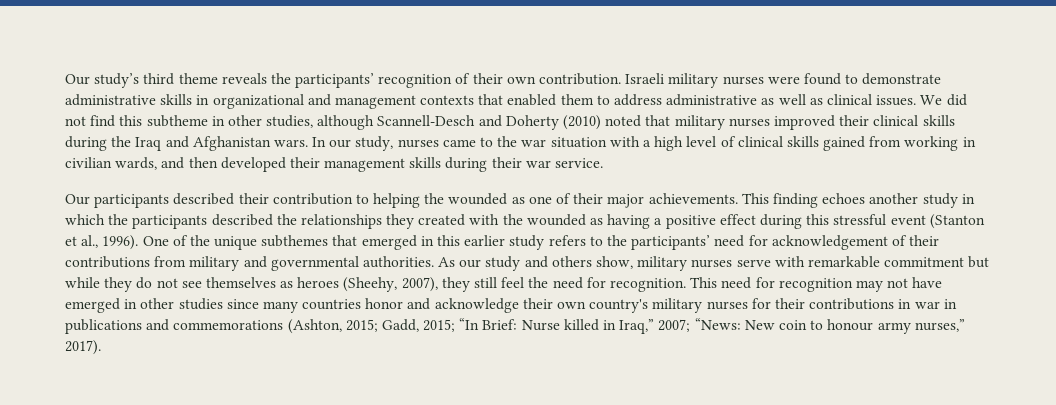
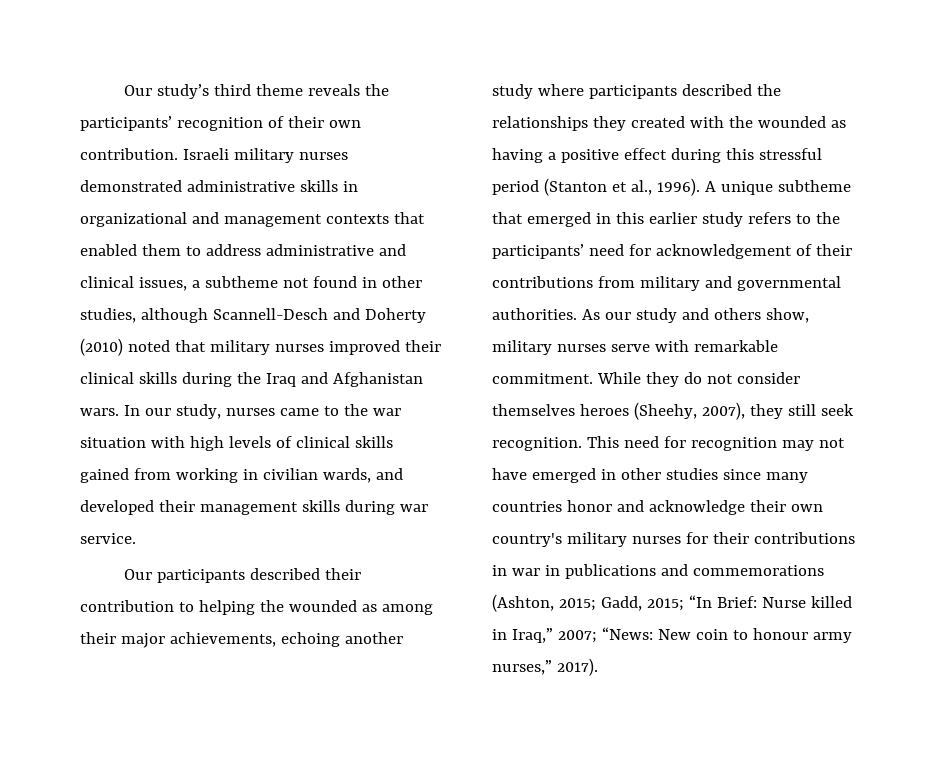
[767,73,942,85] were found to demonstrate -> [80,180,182,192] demonstrated
[761,94,967,106] [65,115,208,127] as well as clinical issues. We did not find this subtheme -> [378,244,406,256] [80,276,357,291] and clinical issues, a subtheme not found
[642,136,717,151] a high level -> [189,436,271,451] high levels
[188,157,218,168] then -> (403, 474) none
[491,157,522,168] their -> (395, 507) none
[528,193,975,208] [65,214,129,225] one of their major achievements. This finding echoes another study in which the -> [381,604,433,615] [80,632,403,648] [492,84,584,99] among their major achievements, echoing another study where
[890,215,926,225] event -> [492,180,539,195] period
[142,235,329,250] One of the unique subthemes -> [704,180,851,195] A unique subtheme
[884,256,990,268] [65,277,294,292] commitment but while they do not see themselves as -> [492,372,800,387] [492,404,575,416] commitment. While they do not consider themselves
[501,277,606,289] feel the need for -> [820,404,854,416] seek

